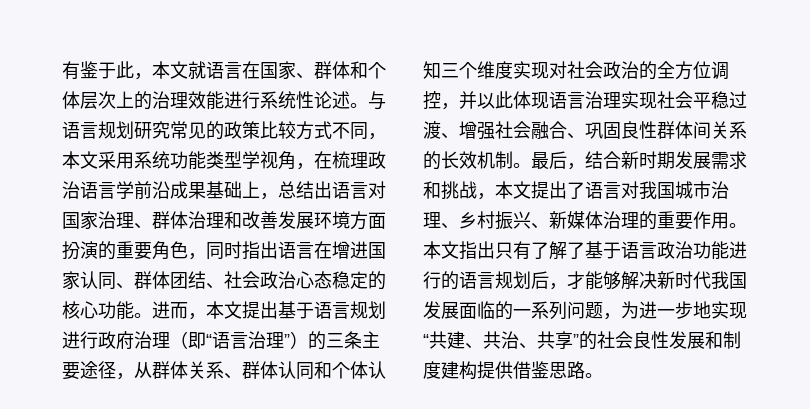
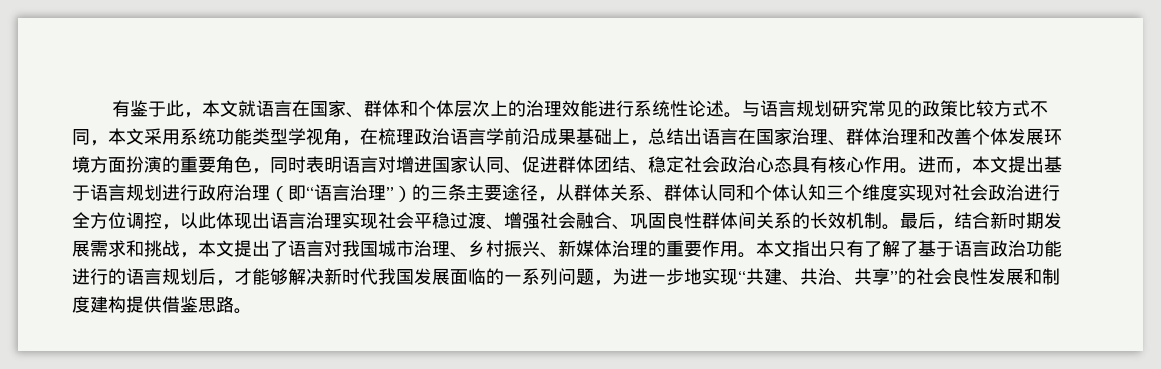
[368,181,386,199] 对 -> [738,128,756,145] 在
(278, 220) none -> [972,128,1008,145] 个体
[242,241,332,260] 指出语言在 -> [306,156,396,173] 表明语言对
(134, 286) none -> [522,156,558,173] 促进
(224, 286) none -> [648,156,684,173] 稳定
[332,271,386,290] [62,301,134,320] 稳定的核心功能 -> [792,156,900,173] 具有核心作用
[639,61,657,80] 的 -> [1024,184,1060,201] 进行
[459,91,477,109] 并 -> (180, 227) none
(549, 100) none -> [252,212,270,229] 出

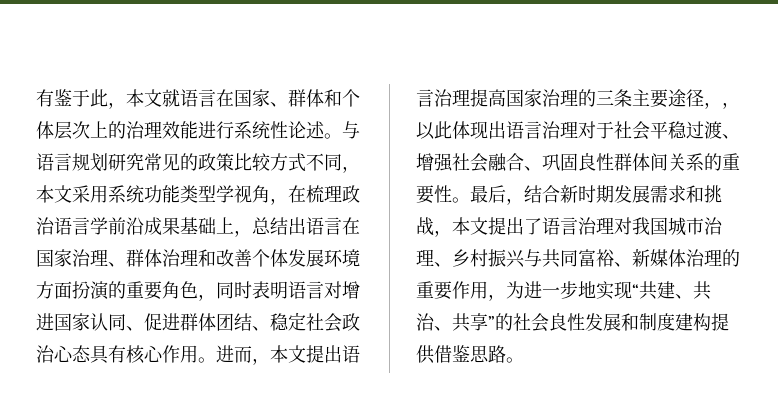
[1044,156,1062,173] [72,184,1060,202] [72,212,162,229] 基于语言规划进行政府治理（即“语言治理”）的三条主要途径，从群体关系、群体认同和个体认知三个维度实现对社会政治进行全方位调控 -> [342,345,360,363] [416,89,722,109] 语言治理提高国家治理的三条主要途径，
[342,212,378,229] 实现 -> [578,121,614,139] 对于
[810,212,882,229] 长效机制 -> [722,153,740,170] [416,185,452,204] 重要性
(324, 248) none -> [578,217,614,235] 治理
(540, 248) none -> [524,249,614,268] 与共同富裕
[738,240,1062,258] [72,268,594,286] 。本文指出只有了解了基于语言政治功能进行的语言规划后，才能够解决新时代我国发展面临的一系列问题 -> (488, 290) none

